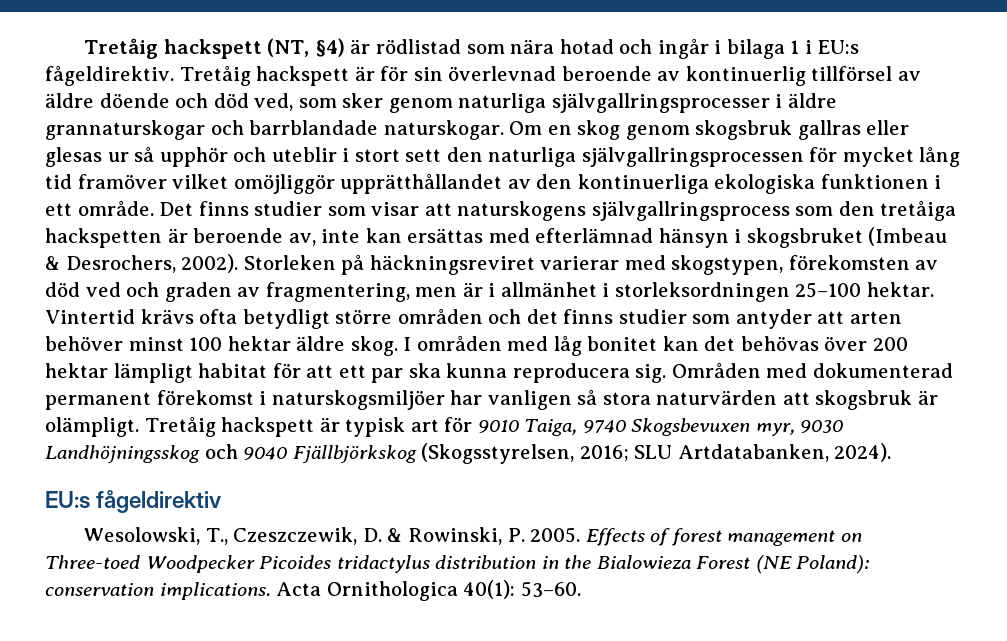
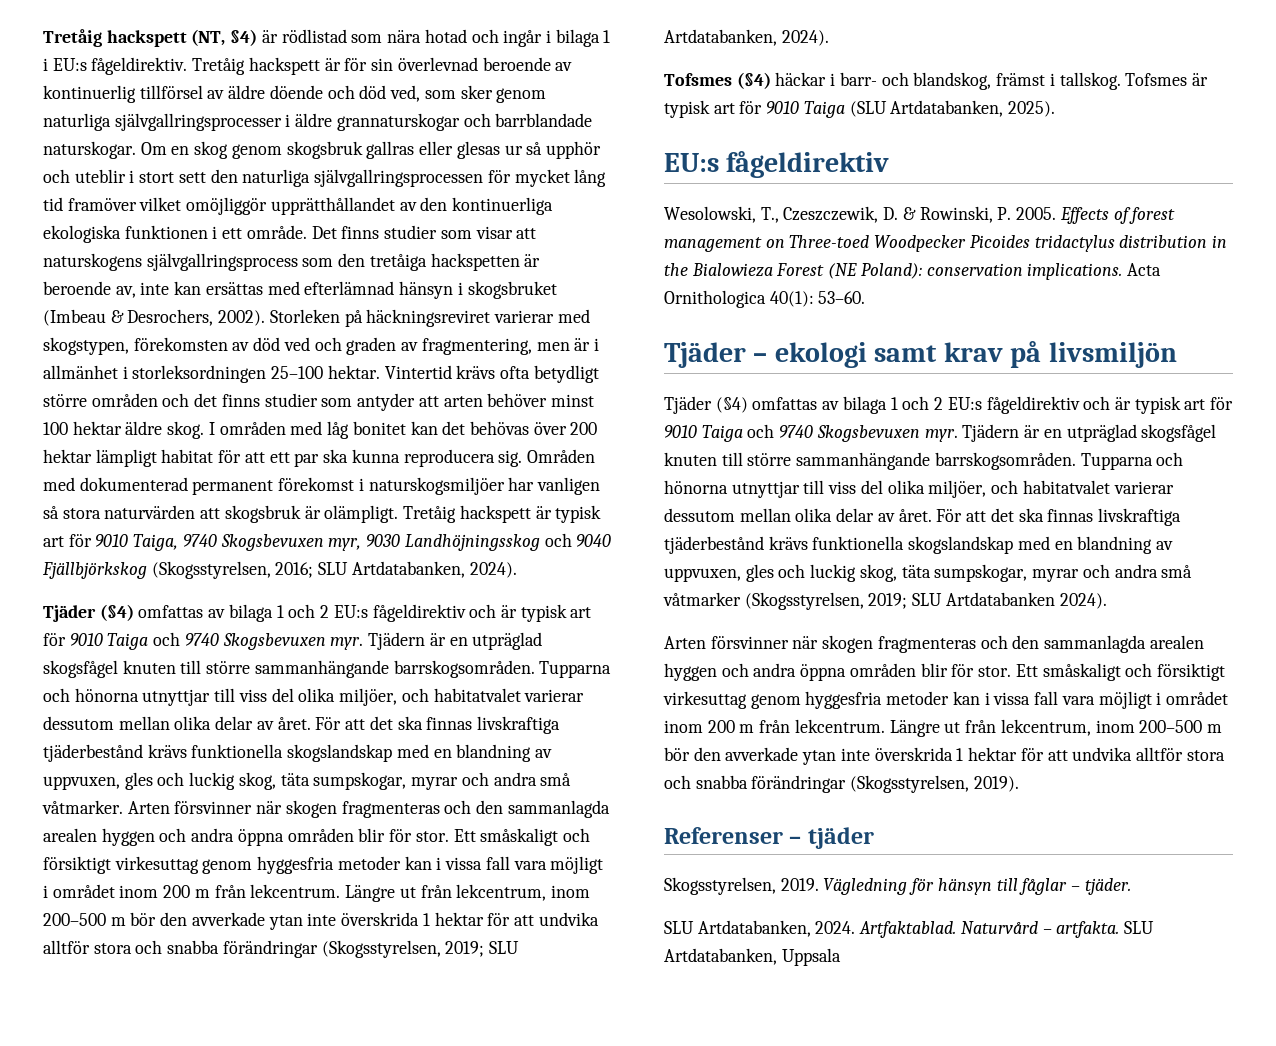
(892, 452) none -> [43,604,592,622] [43,632,543,650] [43,660,612,678] [43,688,585,706] [43,716,560,734] [43,744,553,762] [43,772,572,790] [42,800,610,818] [43,828,590,846] [43,856,604,874] [43,884,590,902] [43,912,599,930] [43,940,520,958] [664,29,829,46] [664,72,1208,90] [664,100,1056,118] // Tjäder (§4) omfattas av bilaga 1 och 2 EU:s fågeldirektiv och är typisk art för 9010 Taiga och 9740 Skogsbevuxen myr. Tjädern är en utpräglad skogsfågel knuten till större sammanhängande barrskogsområden. Tupparna och hönorna utnyttjar till viss del olika miljöer, och habitatvalet varierar dessutom mellan olika delar av året. För att det ska finnas livskraftiga tjäderbestånd krävs funktionella skogslandskap med en blandning av uppvuxen, gles och luckig skog, täta sumpskogar, myrar och andra små våtmarker. Arten försvinner när skogen fragmenteras och den sammanlagda arealen hyggen och andra öppna områden blir för stor. Ett småskaligt och försiktigt virkesuttag genom hyggesfria metoder kan i vissa fall vara möjligt i området inom 200 m från lekcentrum. Längre ut från lekcentrum, inom 200–500 m bör den avverkade ytan inte överskrida 1 hektar för att undvika alltför stora och snabba förändringar (Skogsstyrelsen, 2019; SLU Artdatabanken, 2024). // Tofsmes (§4) häckar i barr- och blandskog, främst i tallskog. Tofsmes är typisk art för 9010 Taiga (SLU Artdatabanken, 2025).
(581, 589) none -> [664,341,1177,368] [664,396,1234,414] [664,424,1217,442] [664,452,1184,470] [664,480,1174,498] [664,508,1181,526] [664,536,1174,554] [664,564,1193,582] [663,592,1107,610] [664,635,1204,653] [664,663,1225,681] [663,691,1228,709] [664,719,1222,737] [664,747,1225,765] [664,775,1019,793] [664,827,874,849] [664,877,1131,895] [664,920,1155,938] [664,948,841,966] // Tjäder – ekologi samt krav på livsmiljön // Tjäder (§4) omfattas av bilaga 1 och 2 EU:s fågeldirektiv och är typisk art för 9010 Taiga och 9740 Skogsbevuxen myr. Tjädern är en utpräglad skogsfågel knuten till större sammanhängande barrskogsområden. Tupparna och hönorna utnyttjar till viss del olika miljöer, och habitatvalet varierar dessutom mellan olika delar av året. För att det ska finnas livskraftiga tjäderbestånd krävs funktionella skogslandskap med en blandning av uppvuxen, gles och luckig skog, täta sumpskogar, myrar och andra små våtmarker (Skogsstyrelsen, 2019; SLU Artdatabanken 2024). // Arten försvinner när skogen fragmenteras och den sammanlagda arealen hyggen och andra öppna områden blir för stor. Ett småskaligt och försiktigt virkesuttag genom hyggesfria metoder kan i vissa fall vara möjligt i området inom 200 m från lekcentrum. Längre ut från lekcentrum, inom 200–500 m bör den avverkade ytan inte överskrida 1 hektar för att undvika alltför stora och snabba förändringar (Skogsstyrelsen, 2019). // Referenser – tjäder // Skogsstyrelsen, 2019. Vägledning för hänsyn till fåglar – tjäder. // SLU Artdatabanken, 2024. Artfaktablad. Naturvård – artfakta. SLU Artdatabanken, Uppsala

